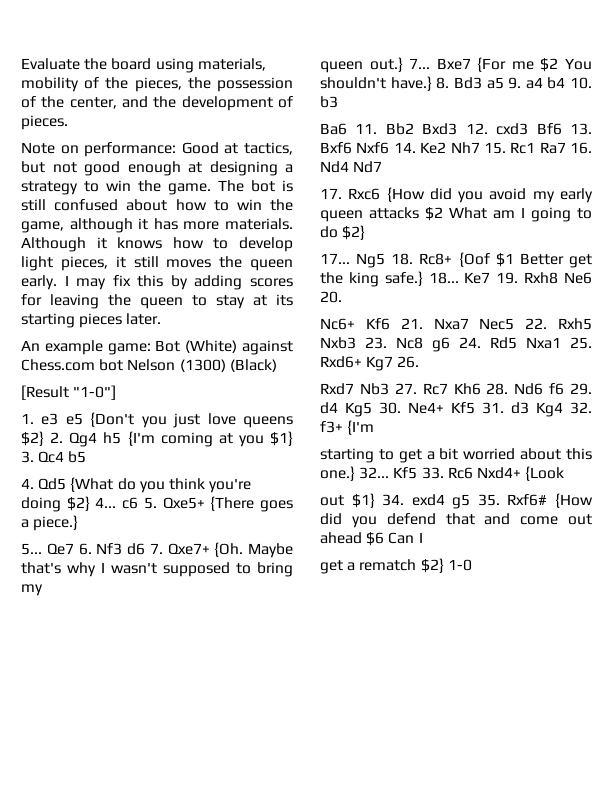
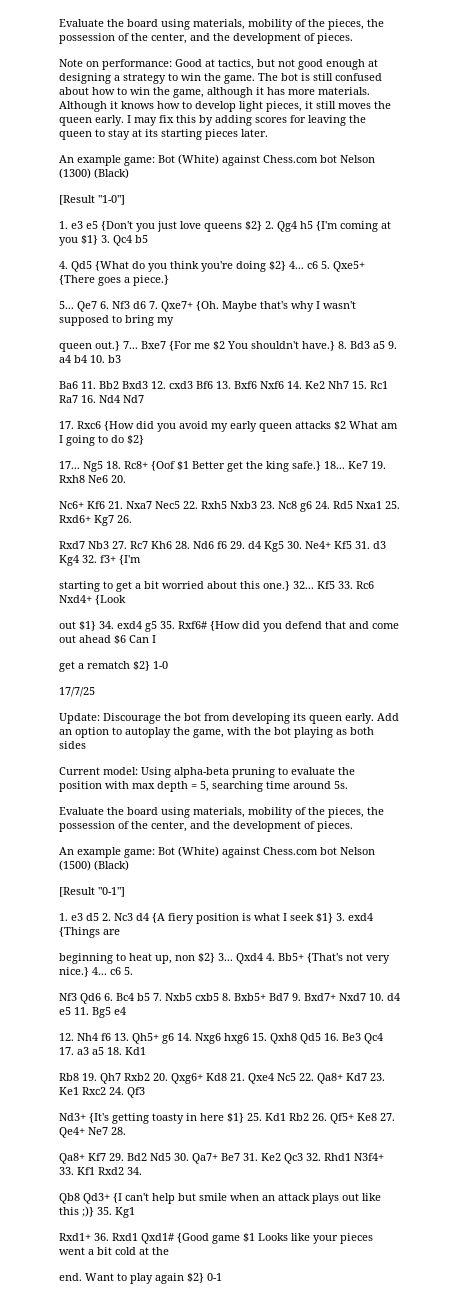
(472, 565) none -> [59,687,95,697] [59,713,399,724] [59,727,374,738] [59,741,86,749] [59,767,355,778] [59,781,348,792] [59,807,384,818] [59,821,353,832] [59,846,375,858] [59,860,129,871] [59,887,125,897] [59,913,373,924] [59,927,120,938] [59,953,390,964] [59,967,133,977] [59,993,400,1004] [59,1007,126,1018] [59,1033,383,1044] [59,1047,146,1055] [59,1073,385,1084] [59,1087,145,1098] [59,1113,395,1124] [59,1127,126,1138] [59,1153,384,1164] [59,1167,142,1175] [59,1193,381,1204] [59,1206,135,1218] [59,1233,373,1244] [59,1247,169,1255] [59,1273,222,1284] // 17/7/25 // Update: Discourage the bot from developing its queen early. Add an option to autoplay the game, with the bot playing as both sides // Current model: Using alpha-beta pruning to evaluate the position with max depth = 5, searching time around 5s. // Evaluate the board using materials, mobility of the pieces, the possession of the center, and the development of pieces. // An example game: Bot (White) against Chess.com bot Nelson (1500) (Black) // [Result "0-1"] // 1. e3 d5 2. Nc3 d4 {A fiery position is what I seek $1} 3. exd4 {Things are // beginning to heat up, non $2} 3... Qxd4 4. Bb5+ {That's not very nice.} 4... c6 5. // Nf3 Qd6 6. Bc4 b5 7. Nxb5 cxb5 8. Bxb5+ Bd7 9. Bxd7+ Nxd7 10. d4 e5 11. Bg5 e4 // 12. Nh4 f6 13. Qh5+ g6 14. Nxg6 hxg6 15. Qxh8 Qd5 16. Be3 Qc4 17. a3 a5 18. Kd1 // Rb8 19. Qh7 Rxb2 20. Qxg6+ Kd8 21. Qxe4 Nc5 22. Qa8+ Kd7 23. Ke1 Rxc2 24. Qf3 // Nd3+ {It's getting toasty in here $1} 25. Kd1 Rb2 26. Qf5+ Ke8 27. Qe4+ Ne7 28. // Qa8+ Kf7 29. Bd2 Nd5 30. Qa7+ Be7 31. Ke2 Qc3 32. Rhd1 N3f4+ 33. Kf1 Rxd2 34. // Qb8 Qd3+ {I can't help but smile when an attack plays out like this ;)} 35. Kg1 // Rxd1+ 36. Rxd1 Qxd1# {Good game $1 Looks like your pieces went a bit cold at the // end. Want to play again $2} 0-1

